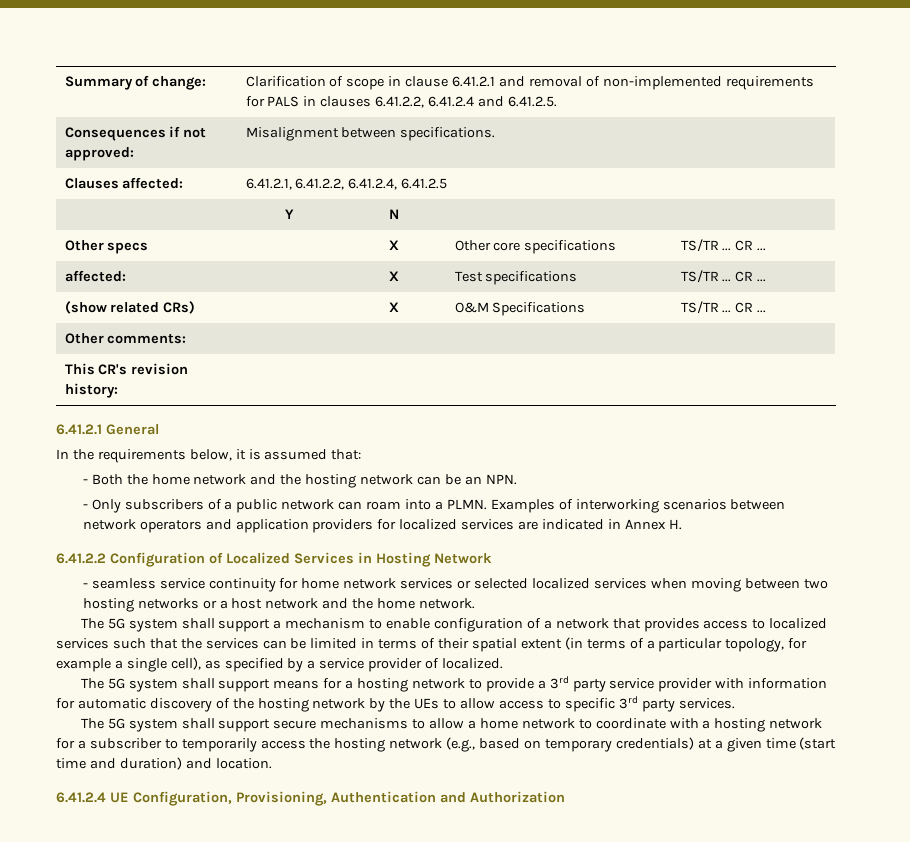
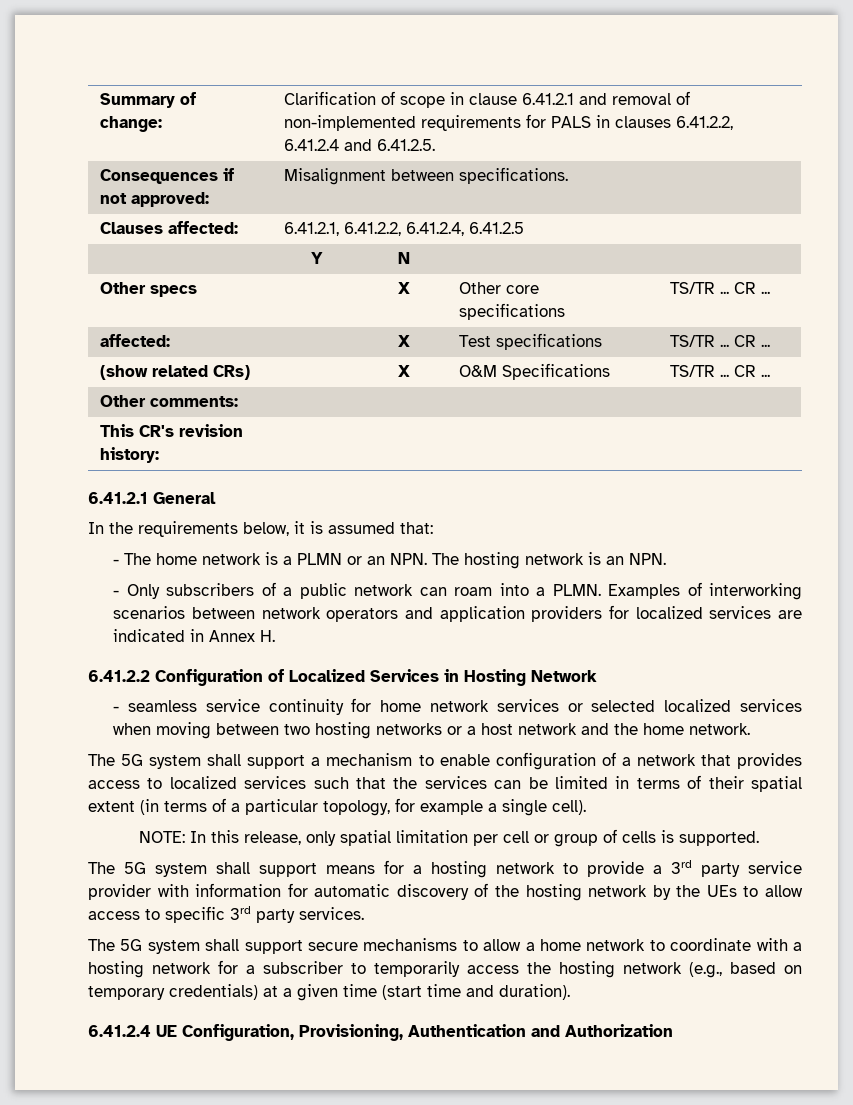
[91,474,461,488] Both the home network and the hosting network can be -> [124,552,602,569] The home network is a PLMN or an NPN. The hosting network is
[170,657,504,672] cell), as specified by a service provider of localized. -> [552,800,586,815] [138,829,759,847] cell). // NOTE: In this release, only spatial limitation per cell or group of cells is supported.
[119,757,272,770] duration) and location. -> [499,984,570,1000] duration).

